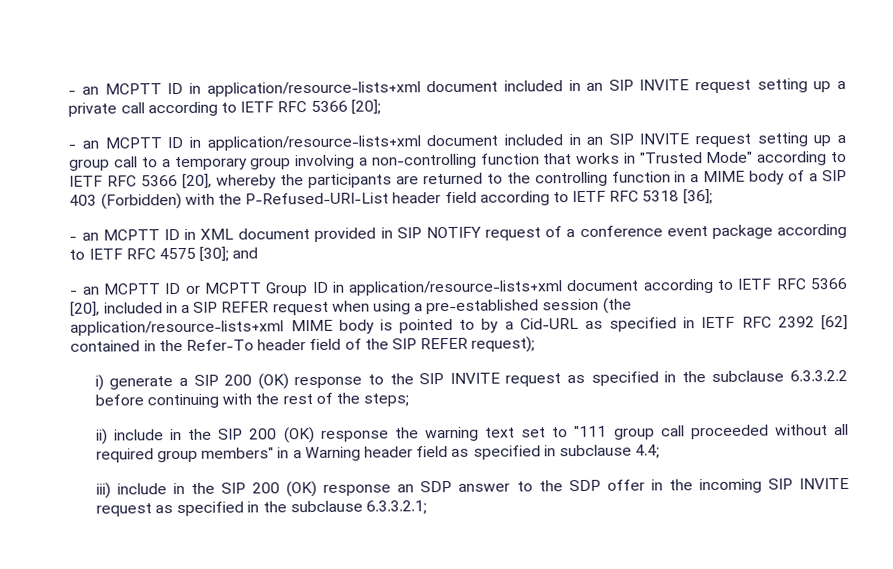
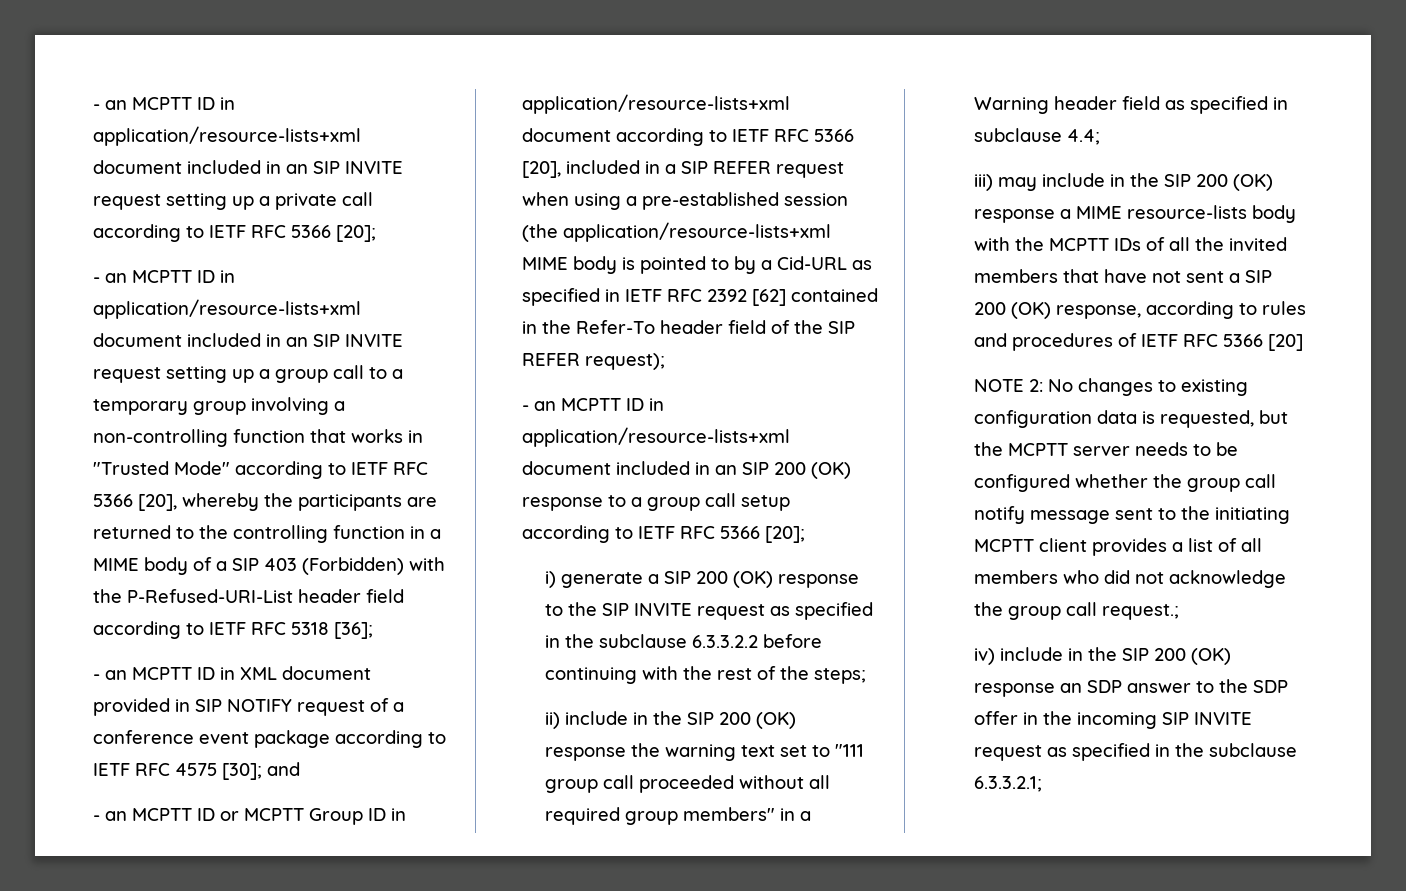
(536, 344) none -> [522,398,665,411] [522,427,791,447] [522,461,852,479] [522,493,791,511] [522,525,806,543] // - an MCPTT ID in application/resource-lists+xml document included in an SIP 200 (OK) response to a group call setup according to IETF RFC 5366 [20];
(111, 490) none -> [997,173,1273,191] [973,205,1296,223] [973,237,1287,251] [973,269,1272,283] [973,301,1306,319] [973,333,1303,351] [973,378,1248,396] [973,410,1288,428] [973,442,1238,456] [973,474,1276,492] [973,506,1290,524] [973,538,1262,556] [973,570,1286,588] [973,602,1179,620] [973,648,995,665] may include in the SIP 200 (OK) response a MIME resource-lists body with the MCPTT IDs of all the invited members that have not sent a SIP 200 (OK) response, according to rules and procedures of IETF RFC 5366 [20] // NOTE 2: No changes to existing configuration data is requested, but the MCPTT server needs to be configured whether the group call notify message sent to the initiating MCPTT client provides a list of all members who did not acknowledge the group call request.; // iv)

